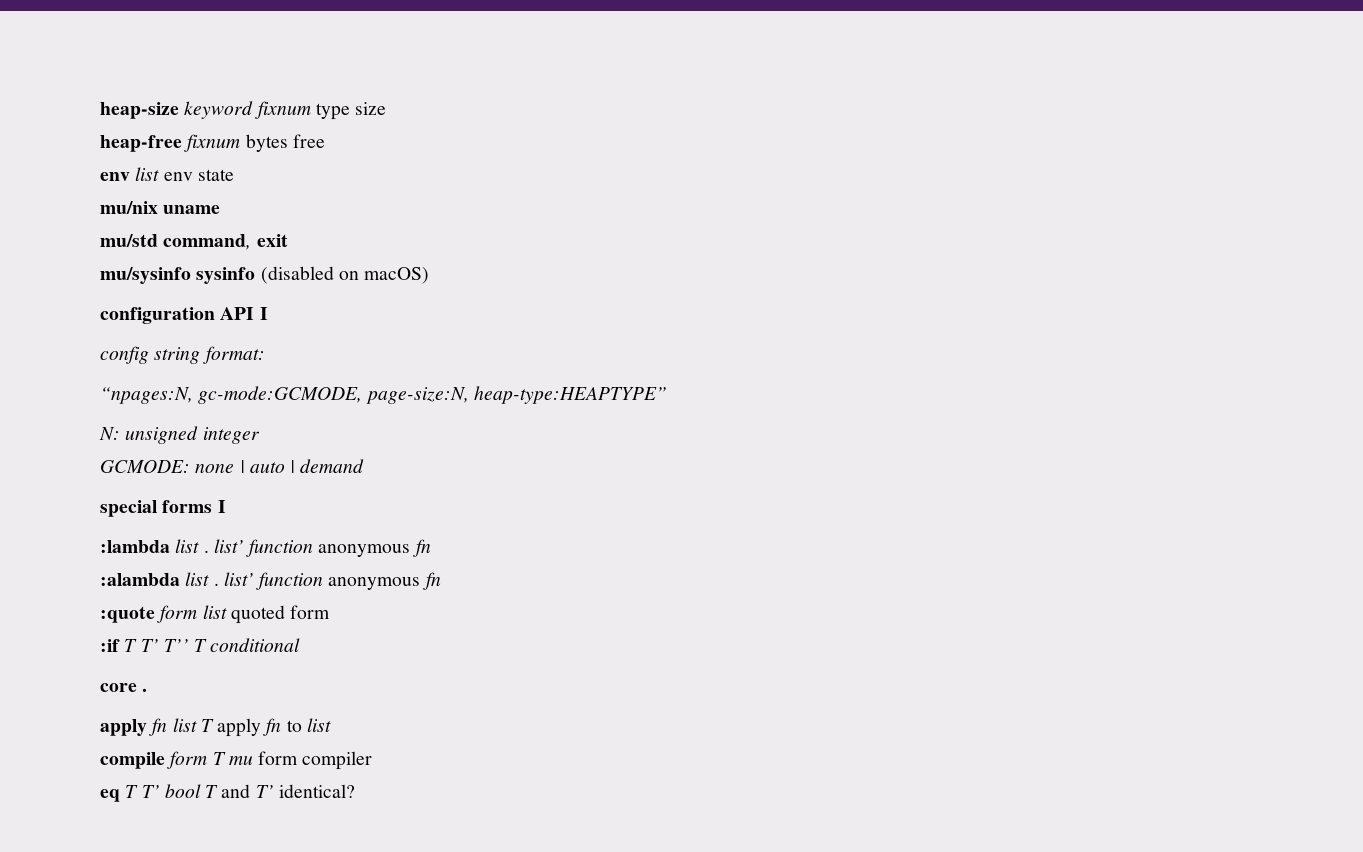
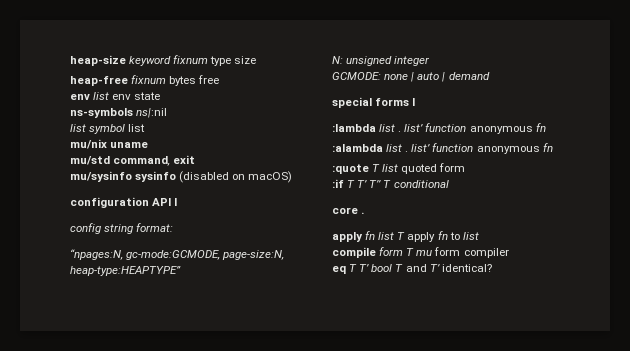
(234, 175) none -> [70,108,168,118] [70,124,146,134] // ns-symbols ns|:nil // list symbol list
[157,605,198,623] form -> [372,164,381,172] T

